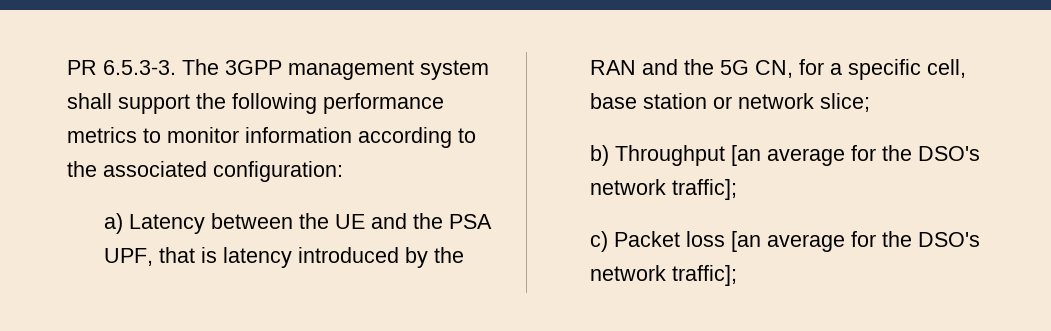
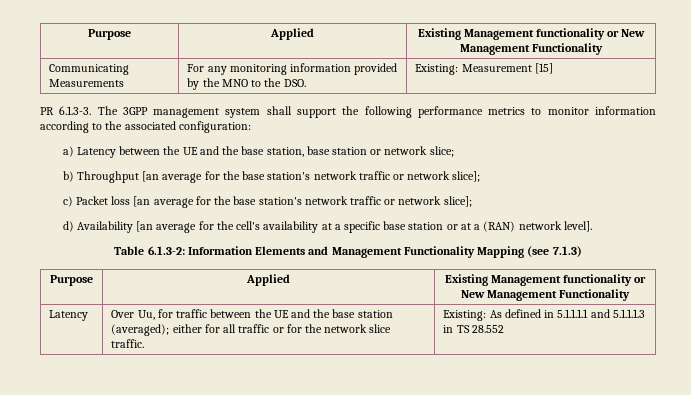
[67,60,176,75] PR 6.5.3-3. -> [88,29,131,40] [270,28,314,40] [417,28,646,40] [459,43,604,55] [49,64,130,75] [49,79,125,87] [187,63,398,75] [187,78,306,90] [415,63,553,75] [40,106,92,115] Purpose | Applied | Existing Management functionality or New Management Functionality // Communicating Measurements | For any monitoring information provided by the MNO to the DSO. | Existing: Measurement [15] // PR 6.1.3-3.
[449,214,493,229] [104,247,465,268] [590,59,967,80] PSA UPF, that is latency introduced by the RAN and the 5G CN, for a specific cell, -> [241,146,304,157] base station,
[918,146,981,161] [590,179,738,200] DSO's network traffic]; -> [242,171,481,182] base station's network traffic or network slice];
[918,232,981,247] [590,265,738,286] DSO's network traffic]; -> [233,196,472,207] [62,221,592,233] [114,246,582,258] [50,275,93,286] [246,274,290,286] [444,274,647,286] [460,289,631,301] [49,310,89,321] [111,309,393,320] [111,324,392,336] [111,339,145,348] [443,309,645,321] [443,325,504,333] base station's network traffic or network slice]; // d) Availability [an average for the cell's availability at a specific base station or at a (RAN) network level]. // Table 6.1.3-2: Information Elements and Management Functionality Mapping (see 7.1.3) // Purpose | Applied | Existing Management functionality or New Management Functionality // Latency | Over Uu, for traffic between the UE and the base station (averaged); either for all traffic or for the network slice traffic. | Existing: As defined in 5.1.1.1.1 and 5.1.1.1.3 in TS 28.552

